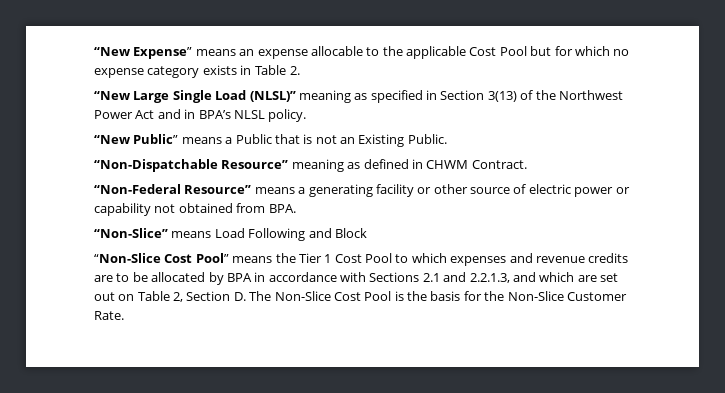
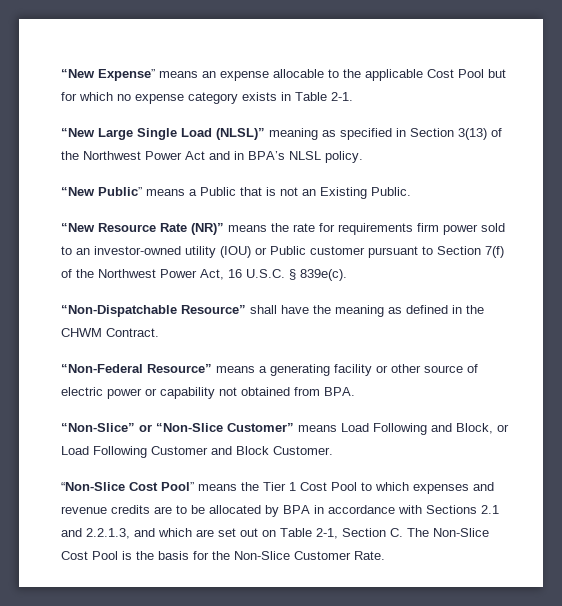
[289,66,300,75] 2. -> [331,92,353,101] 2-1.
(447, 139) none -> [61,223,505,235] [61,246,504,258] [61,269,347,281] // “New Resource Rate (NR)” means the rate for requirements firm power sold to an investor-owned utility (IOU) or Public customer pursuant to Section 7(f) of the Northwest Power Act, 16 U.S.C. § 839e(c).
(289, 164) none -> [250,305,331,314] shall have the
(423, 164) none -> [466,305,484,314] the
(168, 233) none -> [139,423,294,432] or “Non-Slice Customer”
(332, 233) none -> [456,423,509,434] [61,446,232,458] Block, or Load Following Customer and
(367, 233) none -> [273,446,333,455] Customer.
[173,291,246,302] 2, Section D. -> [316,528,403,539] 2-1, Section C.

